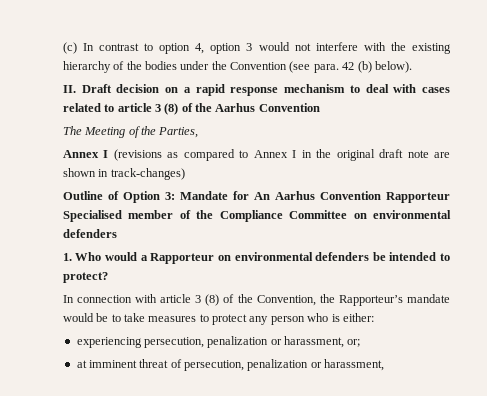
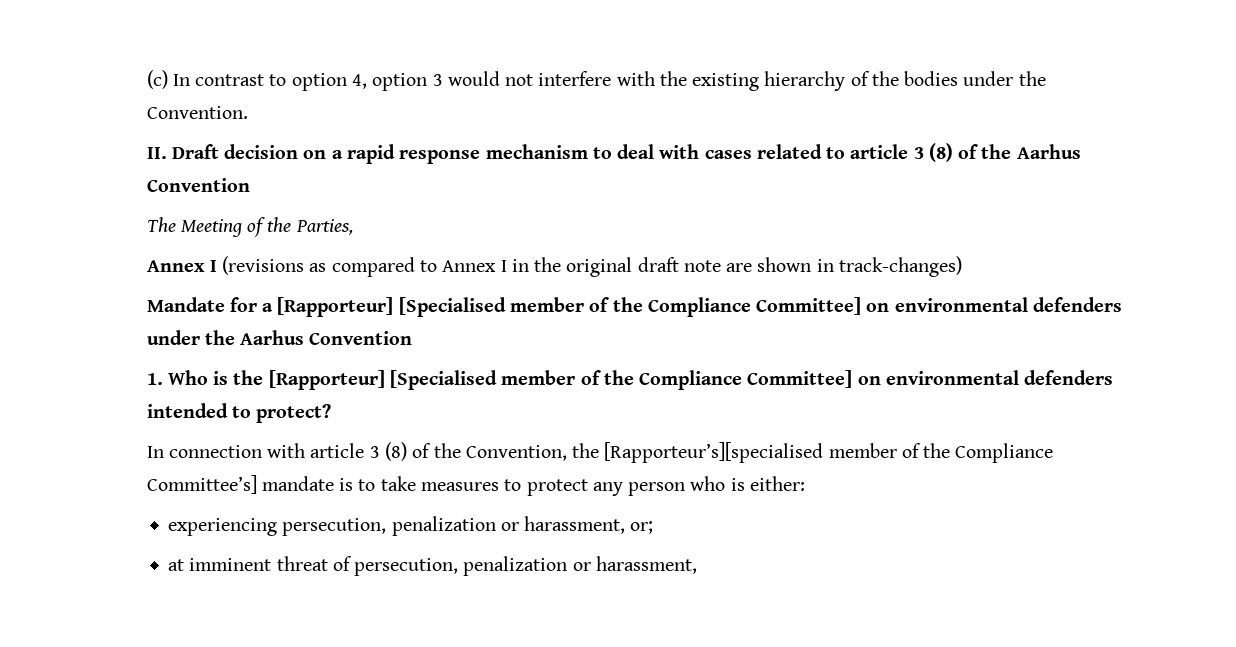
[230,61,412,73] Convention (see para. 42 (b) below). -> [146,106,248,119] Convention.
[62,191,450,203] [62,210,451,222] [62,229,117,238] [62,252,386,264] Outline of Option 3: Mandate for An Aarhus Convention Rapporteur Specialised member of the Compliance Committee on environmental defenders // 1. Who would a Rapporteur on environmental defenders be -> [146,297,1122,317] [146,330,413,345] [146,370,1114,390] Mandate for a [Rapporteur] [Specialised member of the Compliance Committee] on environmental defenders under the Aarhus Convention // 1. Who is the [Rapporteur] [Specialised member of the Compliance Committee] on environmental defenders
[338,294,450,306] [62,313,109,322] Rapporteur’s mandate would be -> [604,442,1054,463] [146,475,354,494] [Rapporteur’s][specialised member of the Compliance Committee’s] mandate is

